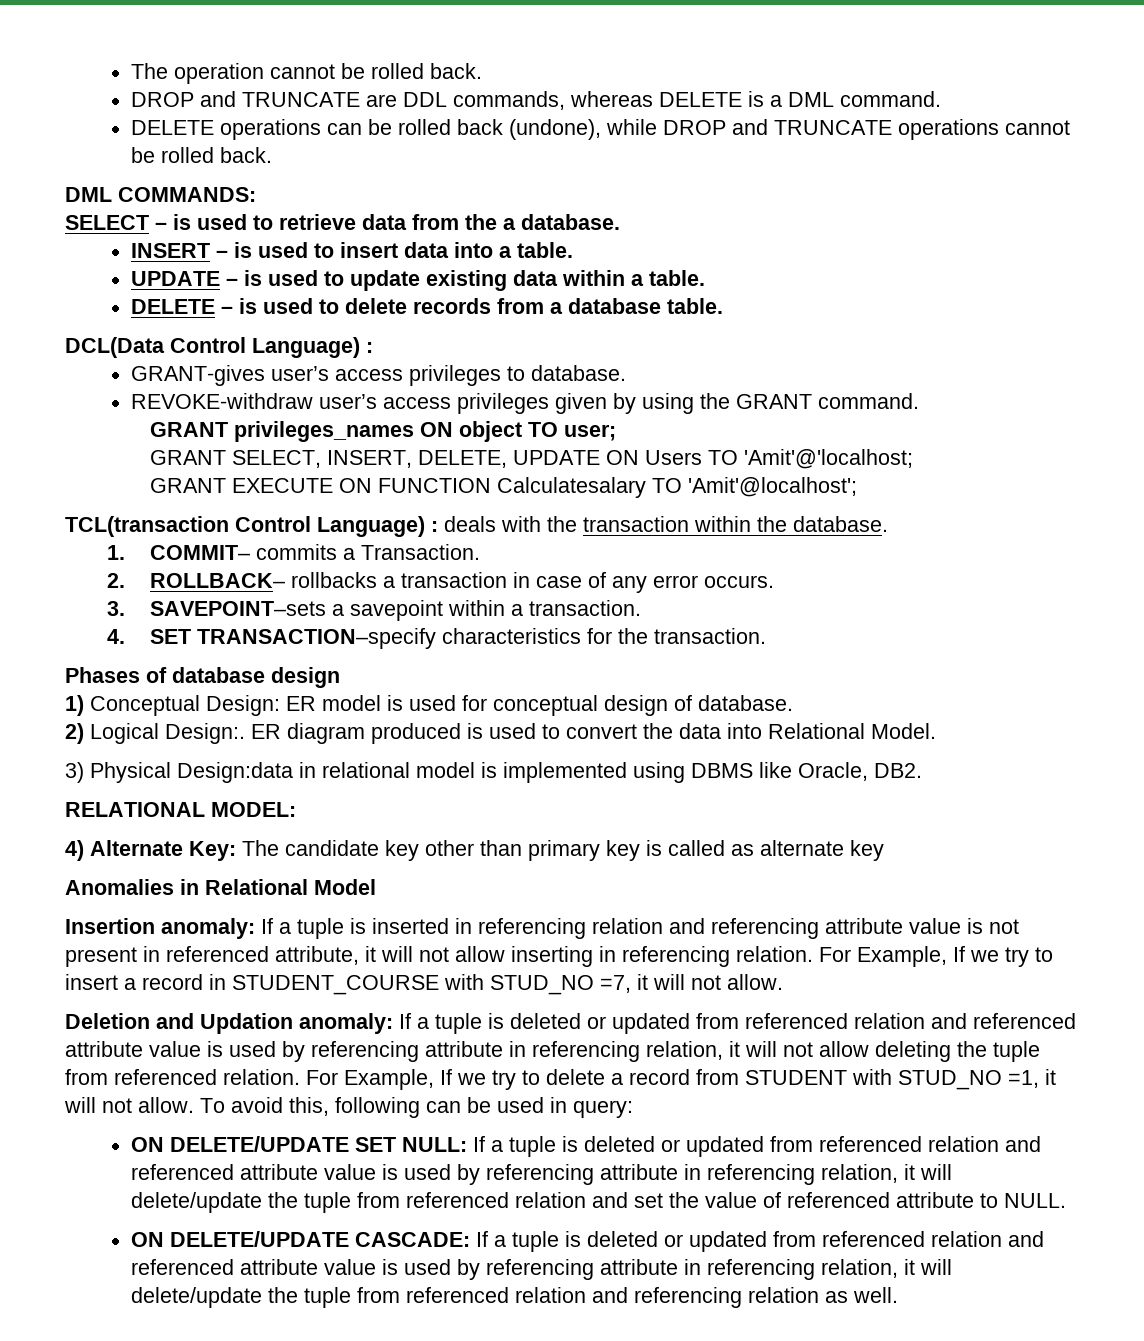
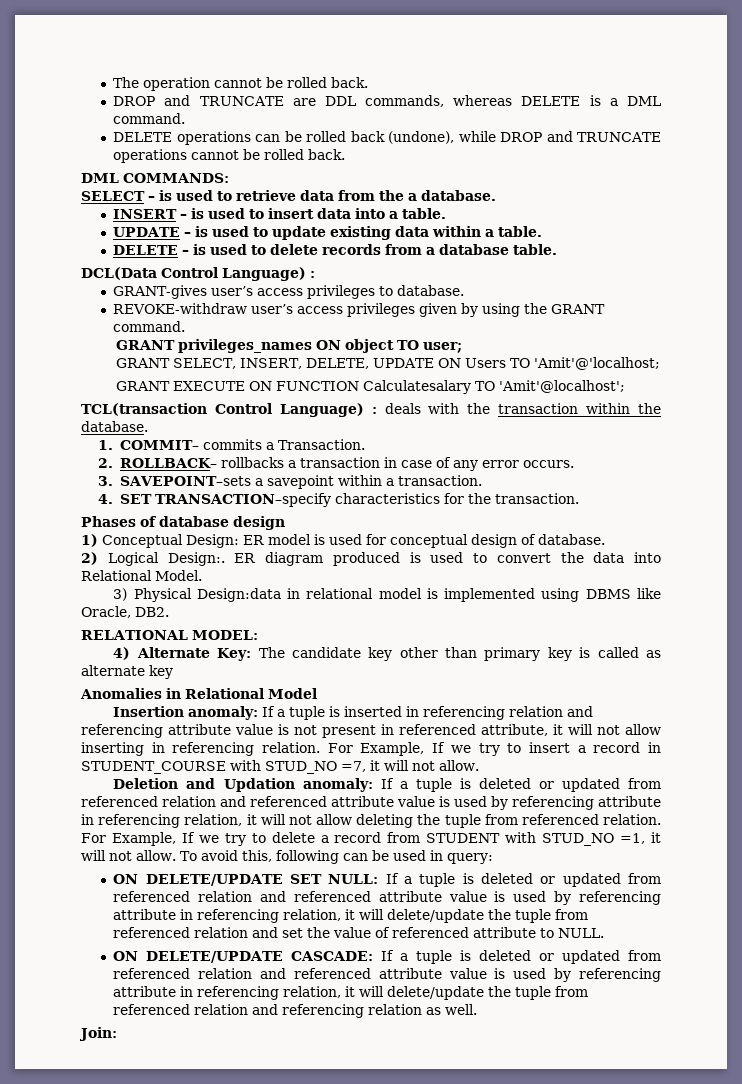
(898, 1295) none -> [79,1027,117,1041] // Join:

